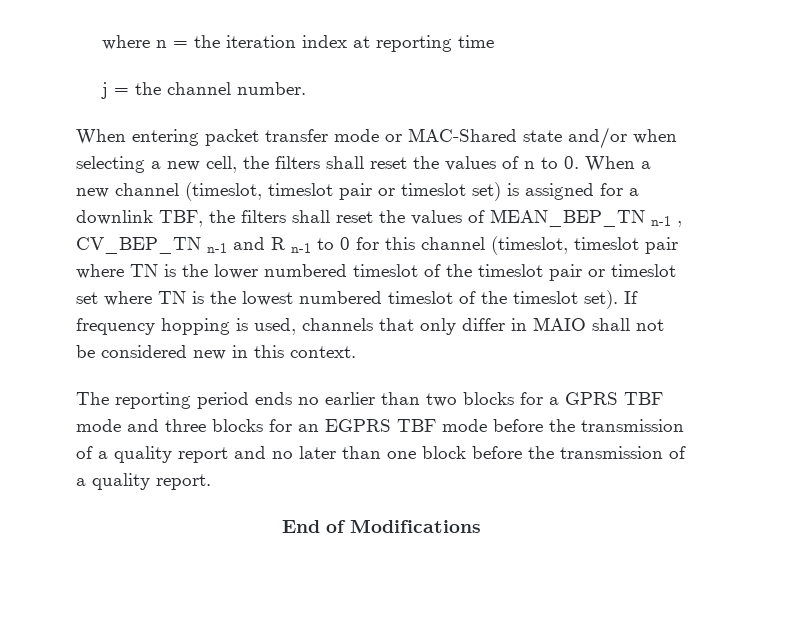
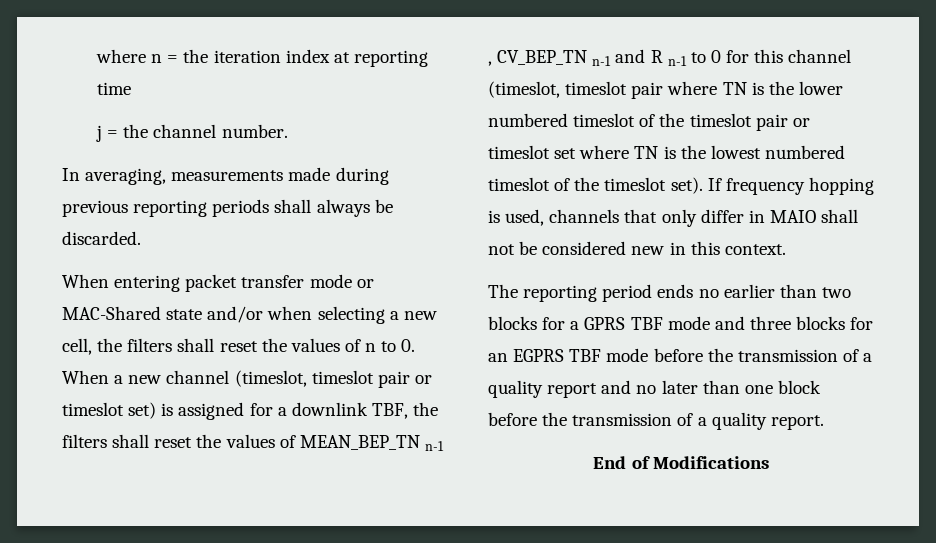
(306, 88) none -> [62,167,389,185] [62,199,393,217] [62,231,141,245] // In averaging, measurements made during previous reporting periods shall always be discarded.

